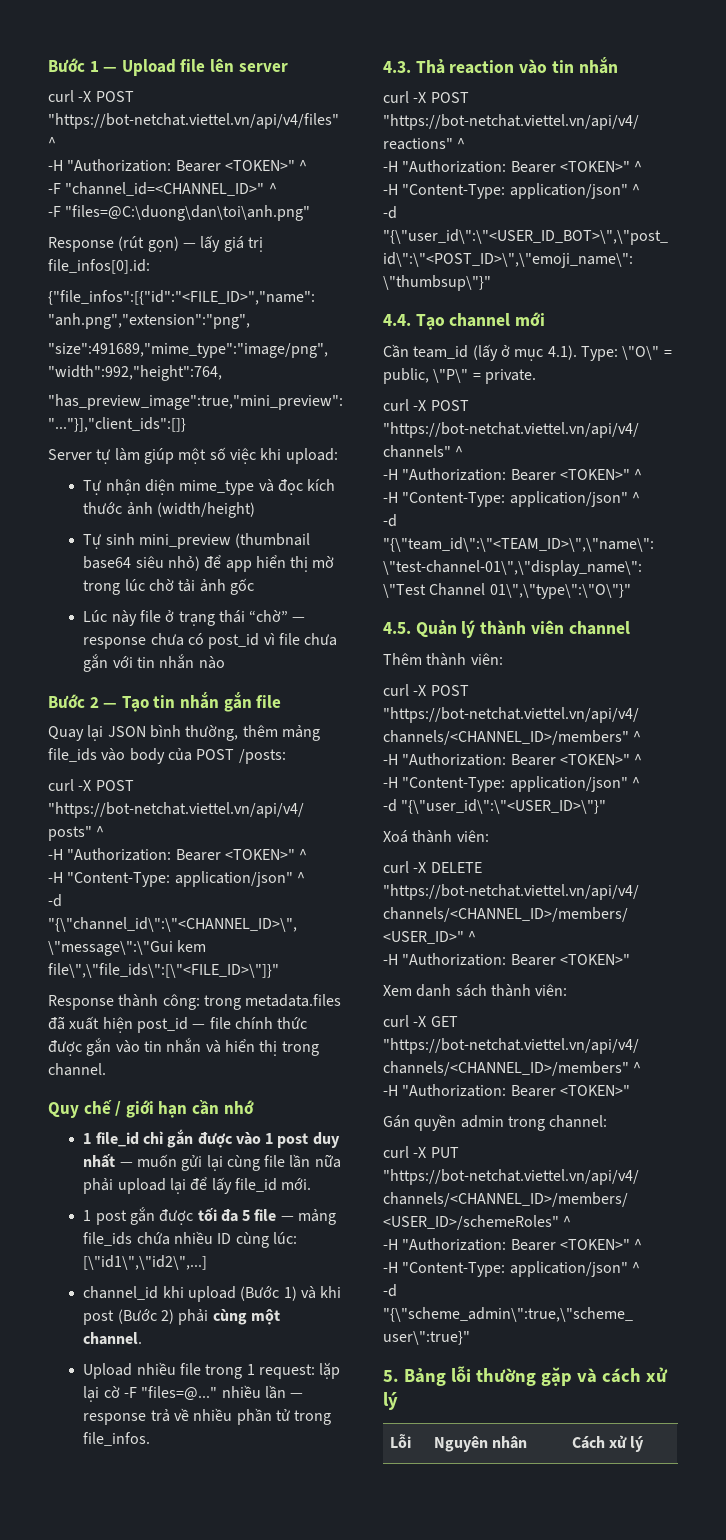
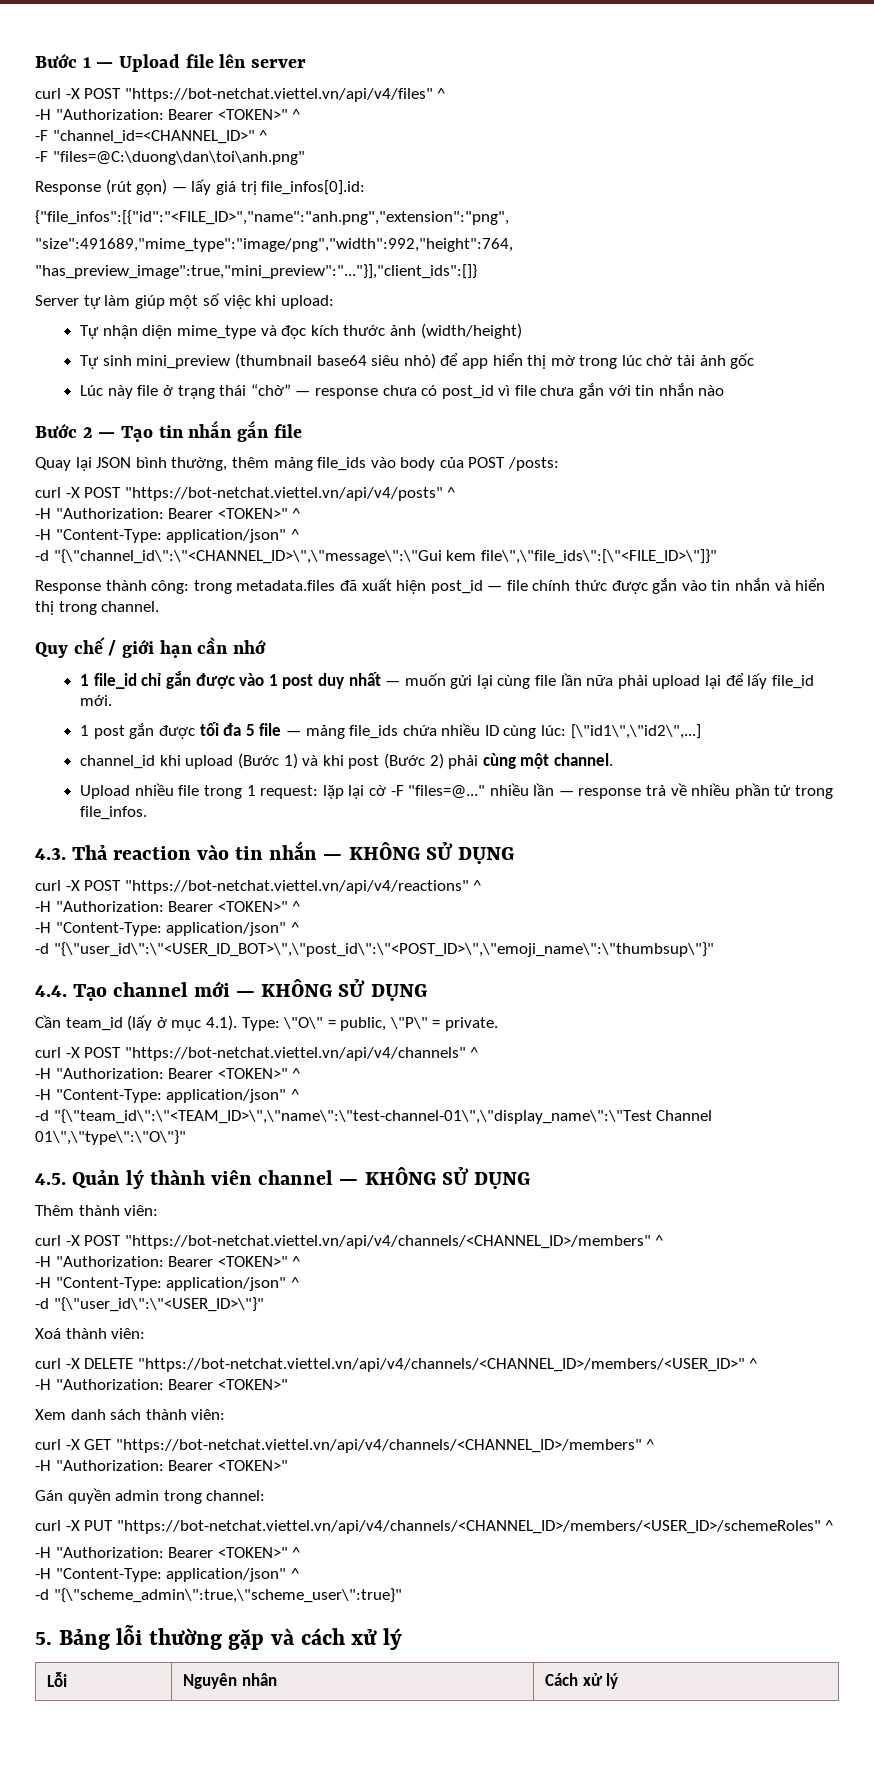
(618, 65) none -> [323,841,514,864] — KHÔNG SỬ DỤNG
(546, 319) none -> [236,978,427,1001] — KHÔNG SỬ DỤNG
(630, 628) none -> [339,1166,530,1189] — KHÔNG SỬ DỤNG

